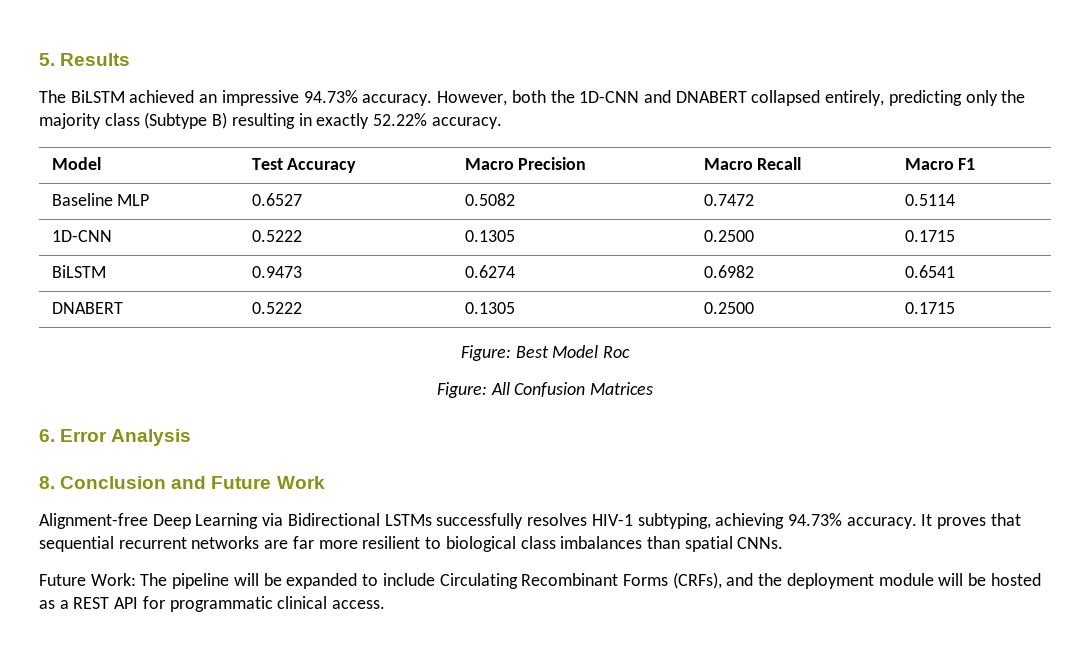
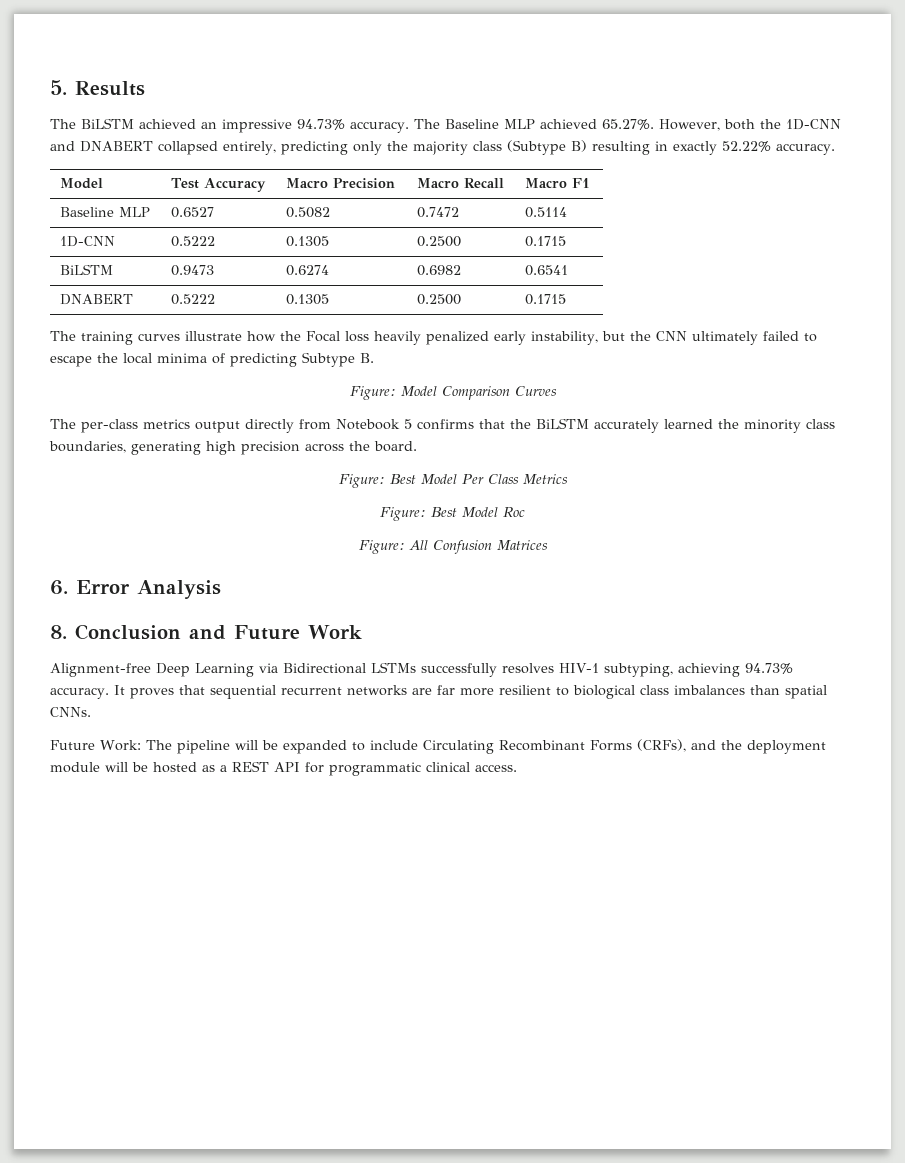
(433, 100) none -> [413,119,654,130] The Baseline MLP achieved 65.27%.
(955, 308) none -> [50,331,817,345] [50,352,374,367] [349,386,557,400] [50,418,835,433] [49,441,417,455] [338,474,568,488] // The training curves illustrate how the Focal loss heavily penalized early instability, but the CNN ultimately failed to escape the local minima of predicting Subtype B. // Figure: Model Comparison Curves // The per-class metrics output directly from Notebook 5 confirms that the BiLSTM accurately learned the minority class boundaries, generating high precision across the board. // Figure: Best Model Per Class Metrics

